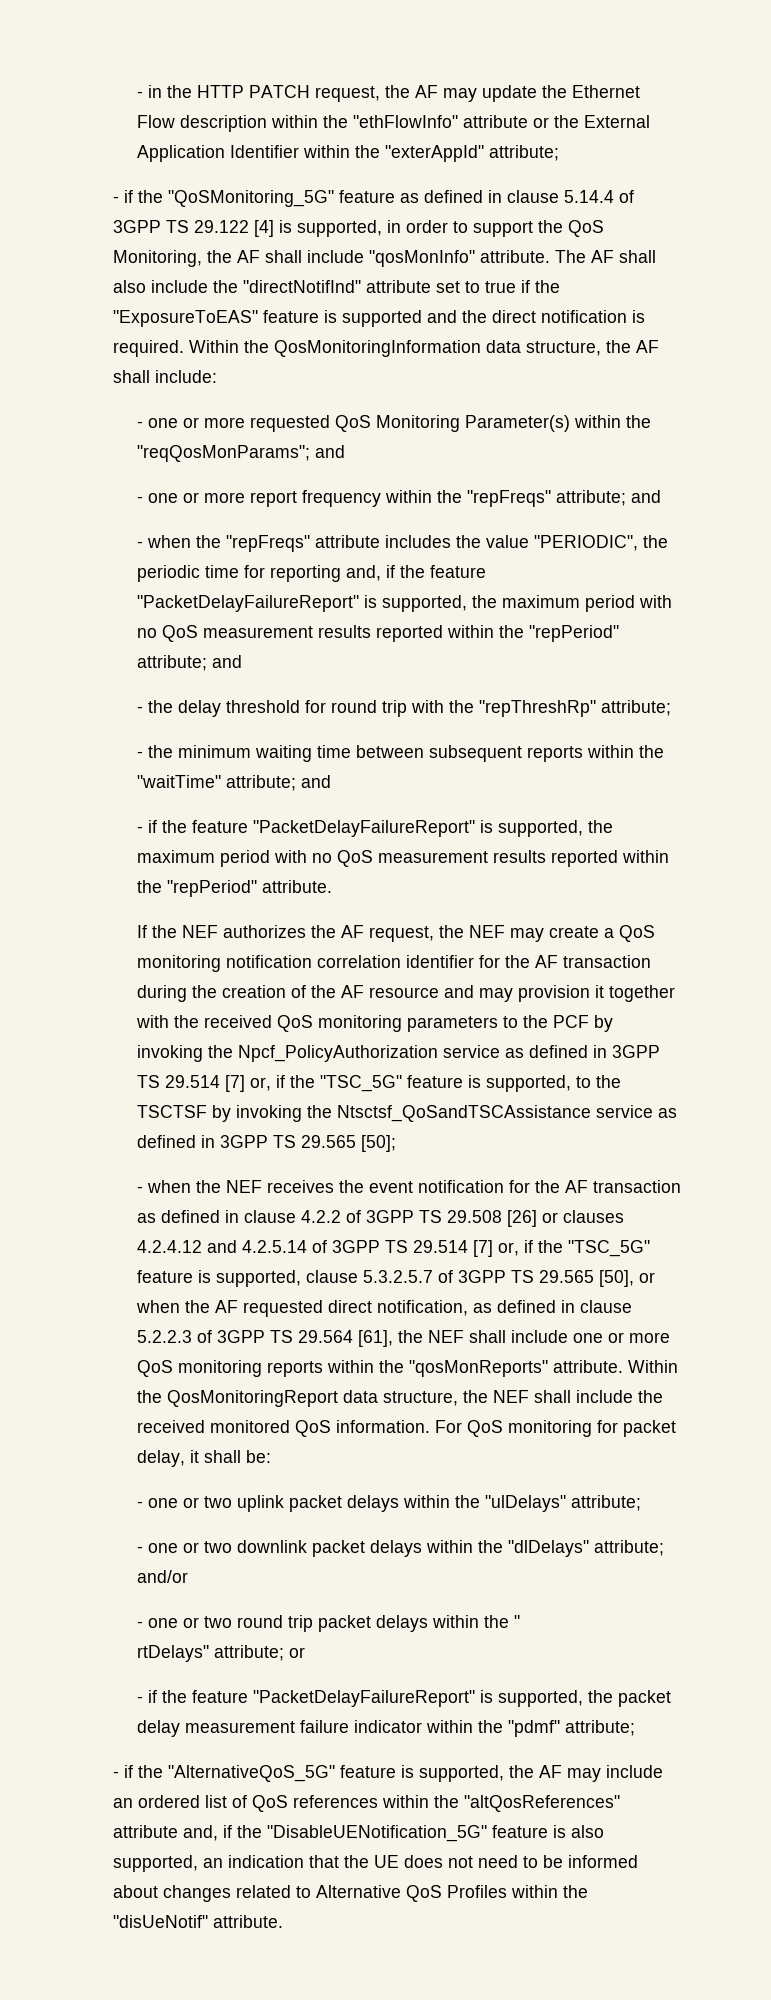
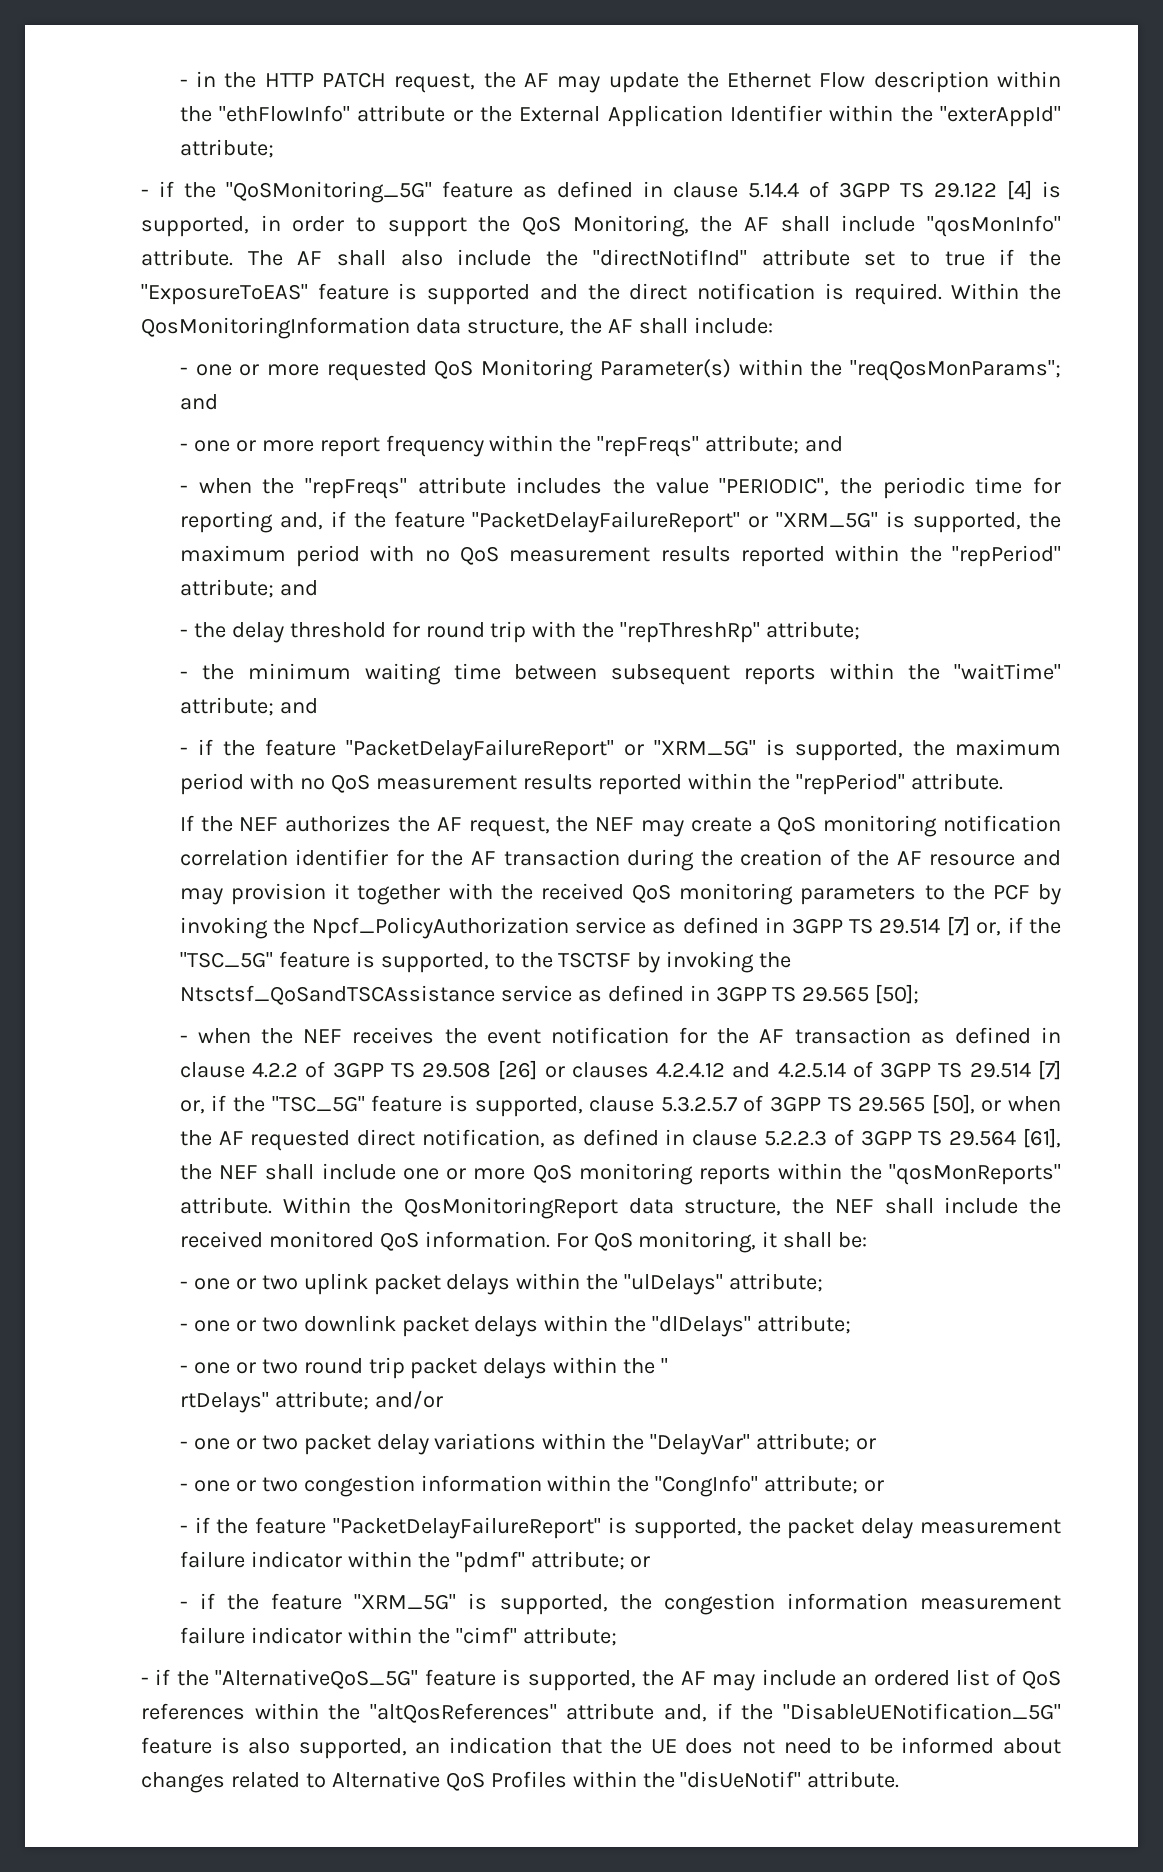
(360, 603) none -> [748,512,879,528] or "XRM_5G"
(476, 828) none -> [623,740,756,756] or "XRM_5G"
[508,1420,677,1437] [137,1450,186,1467] monitoring for packet delay, -> [638,1231,757,1253] monitoring,
[137,1570,189,1583] and/or -> (852, 1324) none
(285, 1653) none -> [374,1390,443,1409] [179,1433,877,1455] [179,1475,859,1497] and/or // - one or two packet delay variations within the "DelayVar" attribute; or // - one or two congestion information within the "CongInfo" attribute;
(636, 1728) none -> [630,1556,651,1568] [179,1593,1061,1615] [179,1627,617,1646] or // - if the feature "XRM_5G" is supported, the congestion information measurement failure indicator within the "cimf" attribute;

